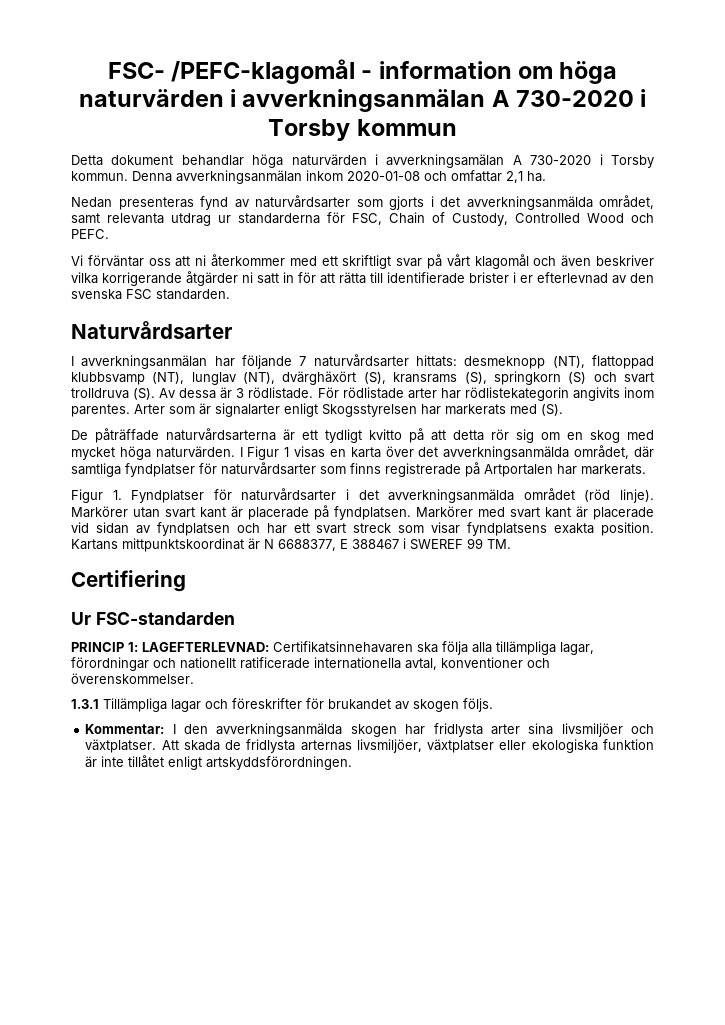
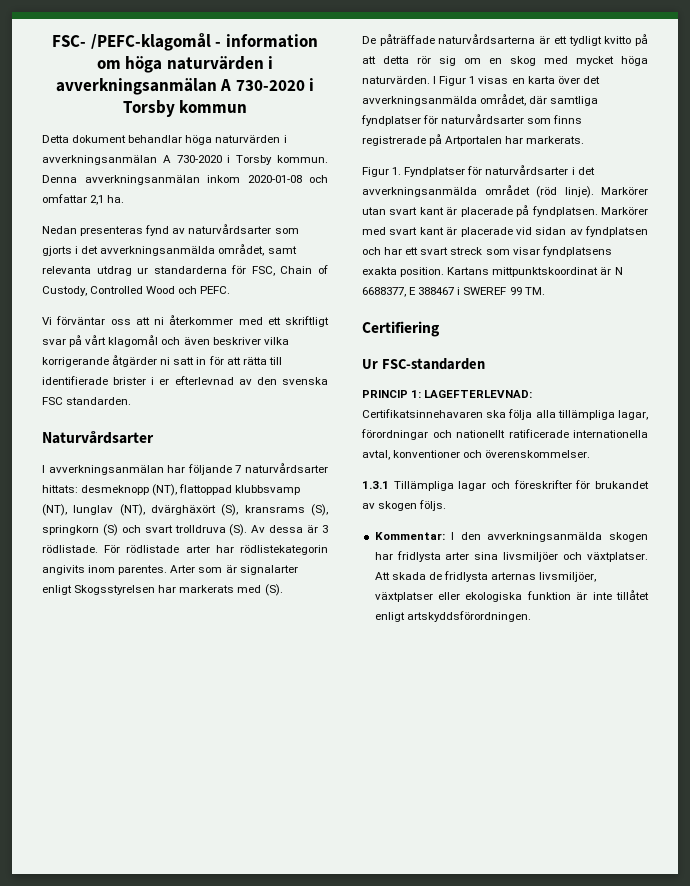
[386,154,505,168] avverkningsamälan -> [42,155,157,165] avverkningsanmälan

